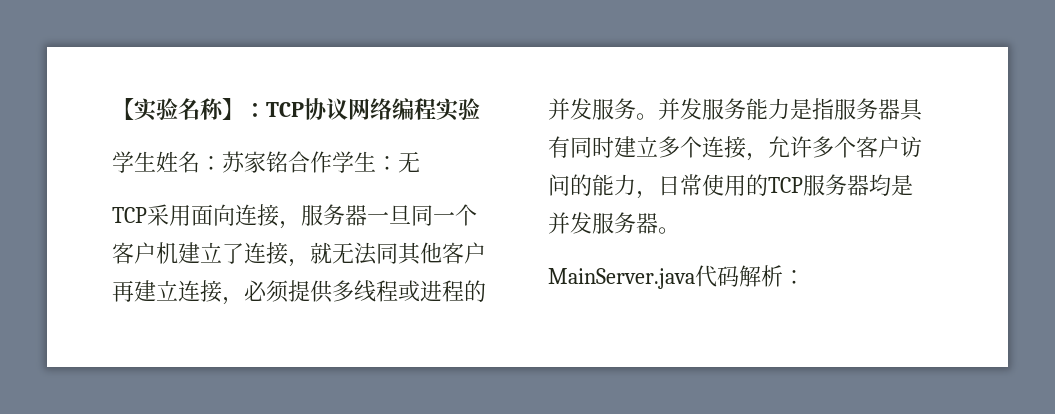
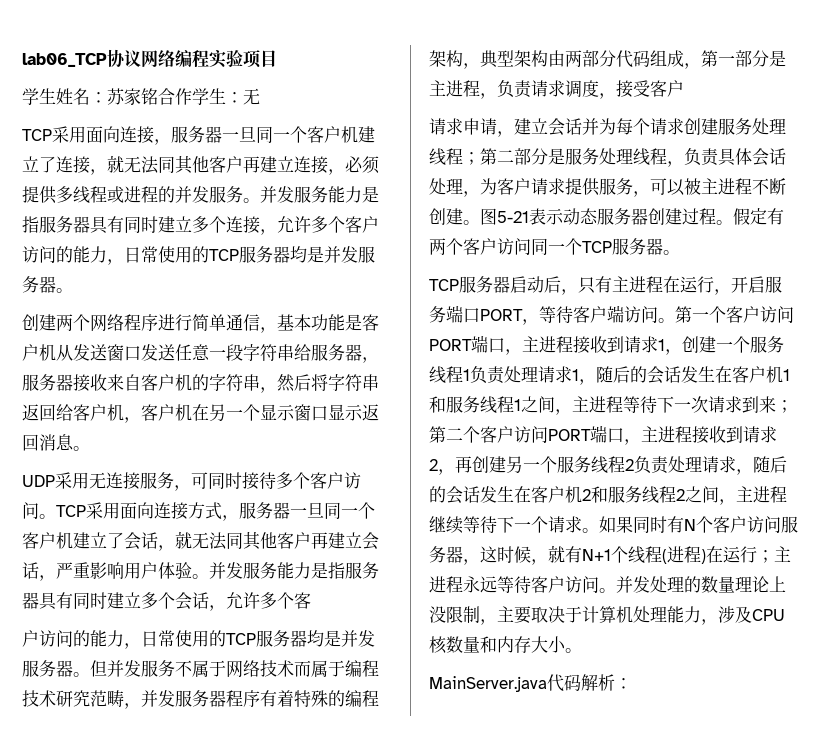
[112,98,304,121] 【实验名称】：TCP -> [22,53,107,67] lab06_TCP
(480, 109) none -> [243,50,277,68] 项目
(680, 230) none -> [22,314,379,333] [22,344,379,363] [22,374,379,393] [22,404,379,423] [22,434,90,451] [22,472,361,491] [22,502,375,521] [22,531,379,551] [22,562,379,581] [22,592,311,611] [22,630,375,649] [22,660,379,678] [22,690,379,709] [429,50,786,69] [429,80,684,99] [429,118,786,137] [429,148,786,167] [429,178,786,197] [429,208,784,225] [429,238,680,255] [429,276,782,295] [429,305,794,325] [429,335,784,355] [429,366,790,385] [429,396,793,415] [429,425,777,445] [429,456,787,475] [429,486,787,505] [429,516,798,534] [429,545,791,565] [429,576,786,593] [429,606,785,625] [429,636,582,654] // 创建两个网络程序进行简单通信，基本功能是客户机从发送窗口发送任意一段字符串给服务器，服务器接收来自客户机的字符串，然后将字符串返回给客户机，客户机在另一个显示窗口显示返回消息。 // UDP采用无连接服务，可同时接待多个客户访问。TCP采用面向连接方式，服务器一旦同一个客户机建立了会话，就无法同其他客户再建立会话，严重影响用户体验。并发服务能力是指服务器具有同时建立多个会话，允许多个客 // 户访问的能力，日常使用的TCP服务器均是并发服务器。但并发服务不属于网络技术而属于编程技术研究范畴，并发服务器程序有着特殊的编程架构，典型架构由两部分代码组成，第一部分是主进程，负责请求调度，接受客户 // 请求申请，建立会话并为每个请求创建服务处理线程；第二部分是服务处理线程，负责具体会话处理，为客户请求提供服务，可以被主进程不断创建。图5-21表示动态服务器创建过程。假定有两个客户访问同一个TCP服务器。 // TCP服务器启动后，只有主进程在运行，开启服务端口PORT，等待客户端访问。第一个客户访问PORT端口，主进程接收到请求1，创建一个服务线程1负责处理请求1，随后的会话发生在客户机1和服务线程1之间，主进程等待下一次请求到来；第二个客户访问PORT端口，主进程接收到请求2，再创建另一个服务线程2负责处理请求，随后的会话发生在客户机2和服务线程2之间，主进程继续等待下一个请求。如果同时有N个客户访问服务器，这时候，就有N+1个线程(进程)在运行；主进程永远等待客户访问。并发处理的数量理论上没限制，主要取决于计算机处理能力，涉及CPU核数量和内存大小。

